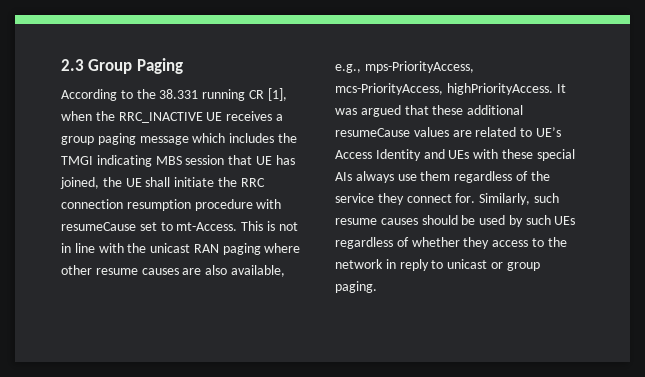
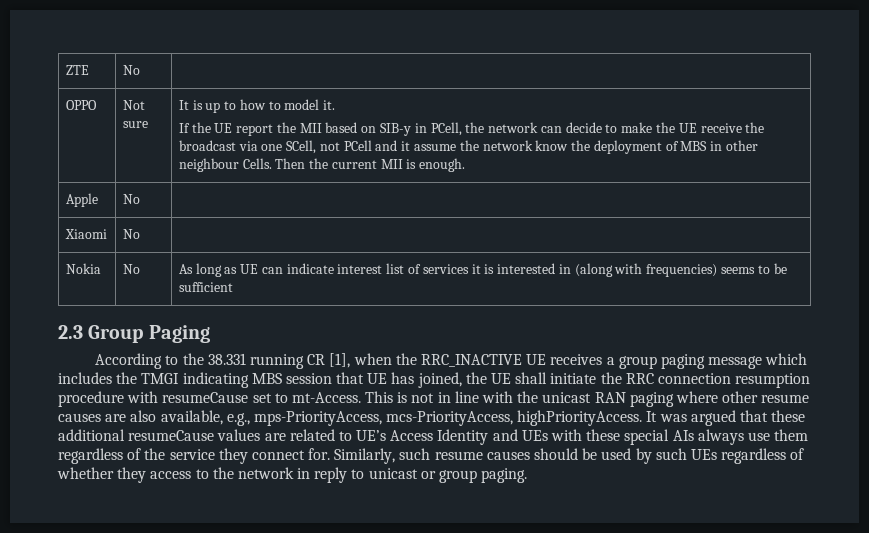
(61, 65) none -> [65,65,89,75] [122,65,140,75] [65,100,97,110] [122,100,145,110] [122,121,148,128] [178,99,336,113] [178,122,765,136] [178,140,758,154] [178,158,466,172] [65,193,98,207] [122,194,140,204] [64,229,107,239] [122,229,140,239] [65,263,101,274] [122,264,140,274] [178,263,787,277] [178,282,233,292] ZTE | No | // OPPO | Not sure | It is up to how to model it. // If the UE report the MII based on SIB-y in PCell, the network can decide to make the UE receive the broadcast via one SCell, not PCell and it assume the network know the deployment of MBS in other neighbour Cells. Then the current MII is enough. // Apple | No | // Xiaomi | No | // Nokia | No | As long as UE can indicate interest list of services it is interested in (along with frequencies) seems to be sufficient //

